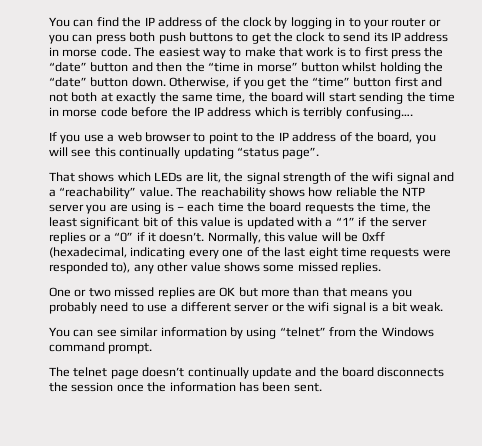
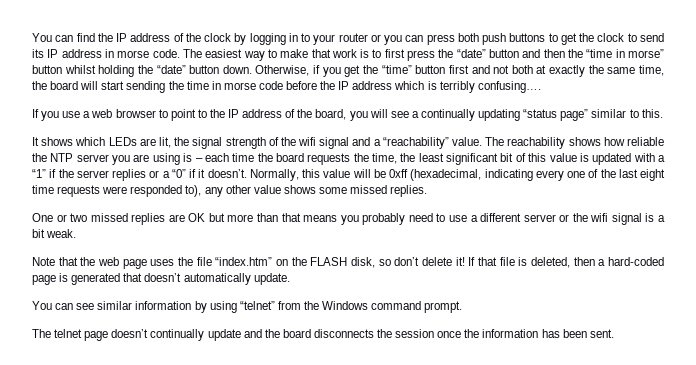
[94,147,116,157] this -> [411,111,419,118] a
[282,147,320,159] [49,172,75,182] page”. // That -> [560,109,663,121] [32,137,39,146] page” similar to this. // It
(444, 307) none -> [32,257,665,269] [32,273,290,285] // Note that the web page uses the file “index.htm” on the FLASH disk, so don’t delete it! If that file is deleted, then a hard-coded page is generated that doesn’t automatically update.

